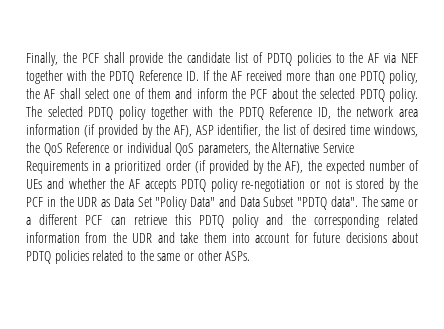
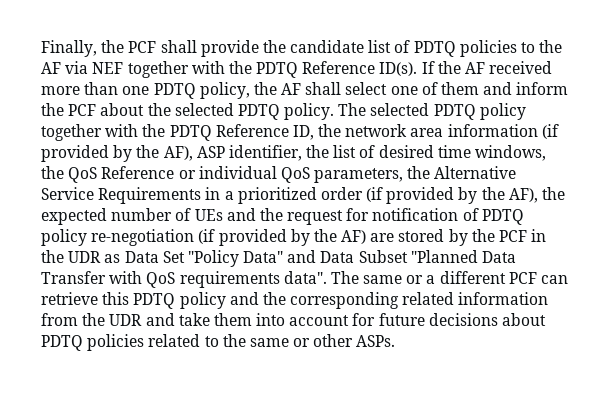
[185,71,199,81] ID. -> [379,62,418,76] ID(s).
[68,178,352,192] whether the AF accepts PDTQ policy re-negotiation or not is -> [259,208,524,225] [41,229,395,246] the request for notification of PDTQ policy re-negotiation (if provided by the AF) are
[297,197,327,210] "PDTQ -> [410,250,517,263] [41,271,280,288] "Planned Data Transfer with QoS requirements

